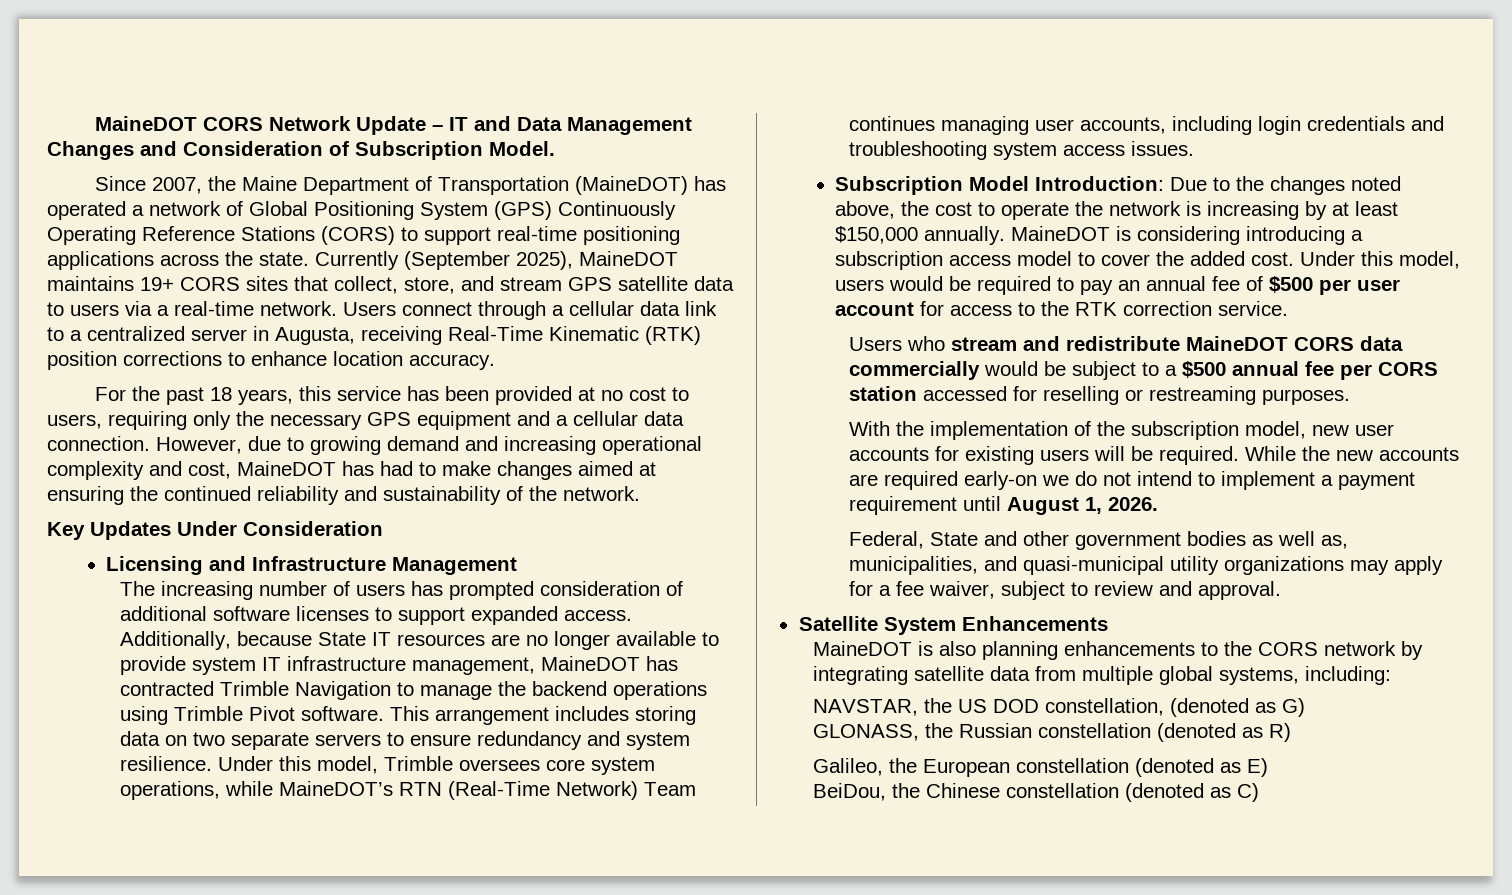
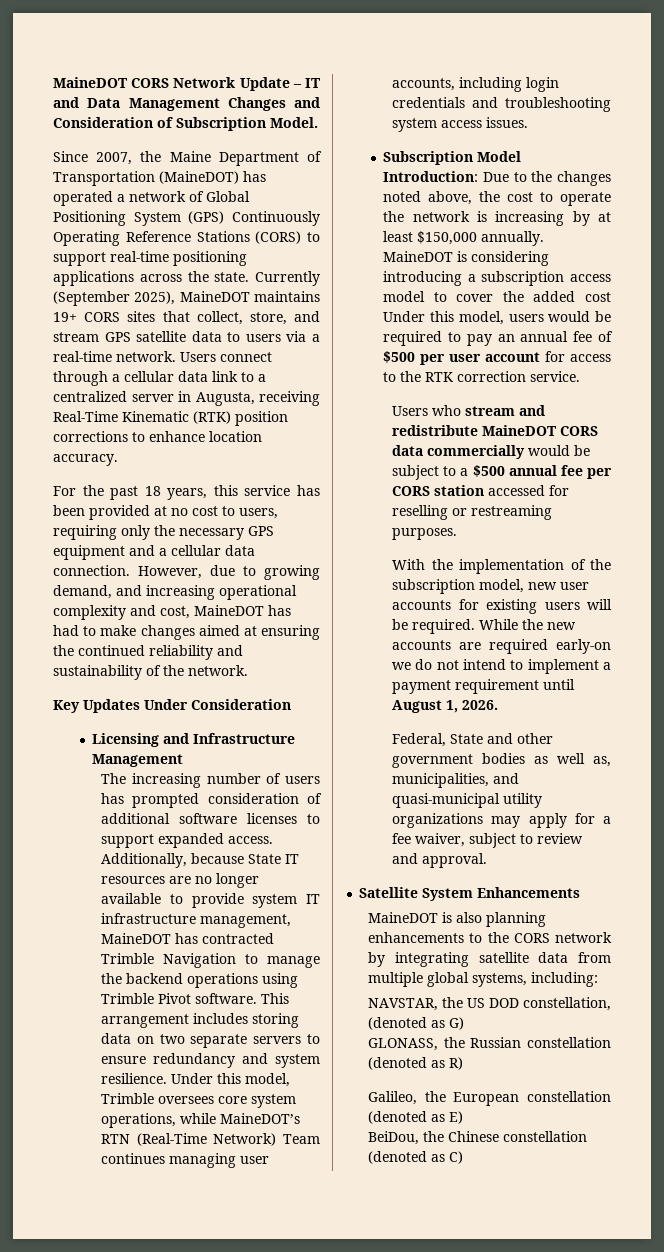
[387,436,459,451] demand -> [53,585,112,599] demand,
[1251,252,1295,266] cost. -> [585,292,611,302] cost

